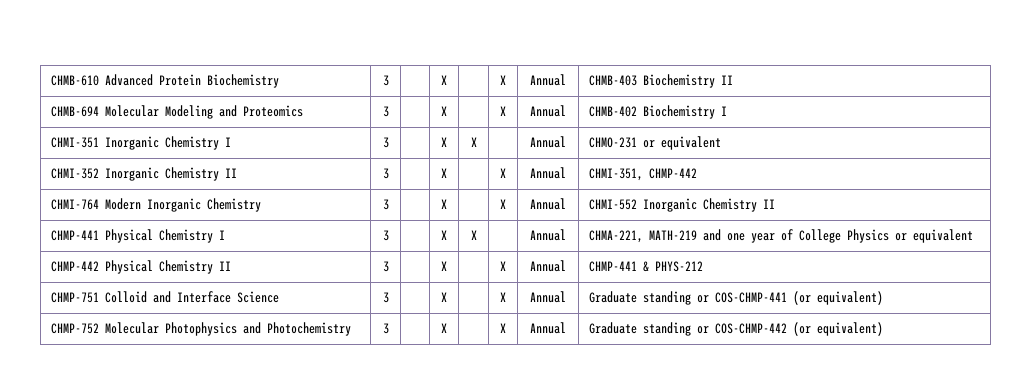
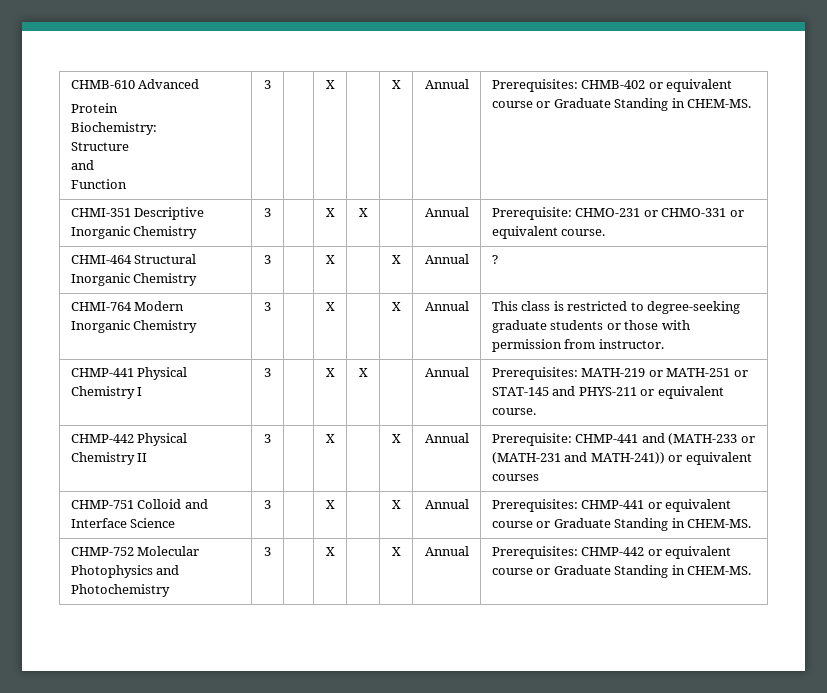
(153, 80) none -> (200, 84) //
[206,74,279,88] [382,75,389,86] [441,75,447,85] [500,75,506,85] [530,74,566,86] [588,74,733,88] [50,105,303,119] [382,106,389,117] [441,106,447,116] [500,106,506,116] [530,105,566,117] [588,105,727,119] [50,136,231,150] [382,137,389,148] [441,137,447,147] [470,137,477,147] [530,136,566,148] [588,136,721,150] [50,167,237,181] [382,168,389,179] [441,168,447,178] [500,168,506,178] [530,167,566,179] [588,168,697,181] Biochemistry | 3 | | X | | X | Annual | CHMB-403 Biochemistry II // CHMB-694 Molecular Modeling and Proteomics | 3 | | X | | X | Annual | CHMB-402 Biochemistry I // CHMI-351 Inorganic Chemistry I | 3 | | X | X | | Annual | CHMO-231 or equivalent // CHMI-352 Inorganic Chemistry II | 3 | | X | | X | Annual | CHMI-351, CHMP-442 -> [70,122,157,135] [70,142,129,151] [70,160,94,170] [70,179,127,189] [264,80,271,89] [325,80,335,89] [391,80,401,89] [424,79,469,89] [491,79,733,92] [491,98,752,111] [70,207,205,220] [70,226,198,239] [264,208,271,217] [325,208,335,217] [358,208,368,217] [424,207,469,217] [491,207,744,220] [491,226,606,239] [70,254,197,264] [70,273,198,286] [264,255,271,264] [325,255,335,264] [391,255,401,264] [424,254,469,264] [491,255,498,264] // Biochemistry: // Structure // and // Function | 3 | | X | | X | Annual | Prerequisites: CHMB-402 or equivalent course or Graduate Standing in CHEM-MS. // CHMI-351 Descriptive Inorganic Chemistry | 3 | | X | X | | Annual | Prerequisite: CHMO-231 or CHMO-331 or equivalent course. // CHMI-464 Structural Inorganic Chemistry | 3 | | X | | X | Annual | ?
[588,198,775,212] CHMI-552 Inorganic Chemistry II -> [491,301,741,314] [491,320,690,333] [491,339,664,352] This class is restricted to degree-seeking graduate students or those with permission from instructor.
[588,229,973,243] CHMA-221, MATH-219 and one year of College Physics or equivalent -> [491,367,748,380] [491,386,724,399] [491,408,536,415] Prerequisites: MATH-219 or MATH-251 or STAT-145 and PHYS-211 or equivalent course.
[588,261,703,272] CHMP-441 & PHYS-212 -> [491,433,755,446] [491,452,752,465] [491,474,539,481] Prerequisite: CHMP-441 and (MATH-233 or (MATH-231 and MATH-241)) or equivalent courses
[588,291,883,305] Graduate standing or COS-CHMP-441 (or equivalent) -> [491,499,732,512] [491,518,752,531] Prerequisites: CHMP-441 or equivalent course or Graduate Standing in CHEM-MS.
[588,322,883,336] Graduate standing or COS-CHMP-442 (or equivalent) -> [491,546,732,559] [491,565,752,578] Prerequisites: CHMP-442 or equivalent course or Graduate Standing in CHEM-MS.

